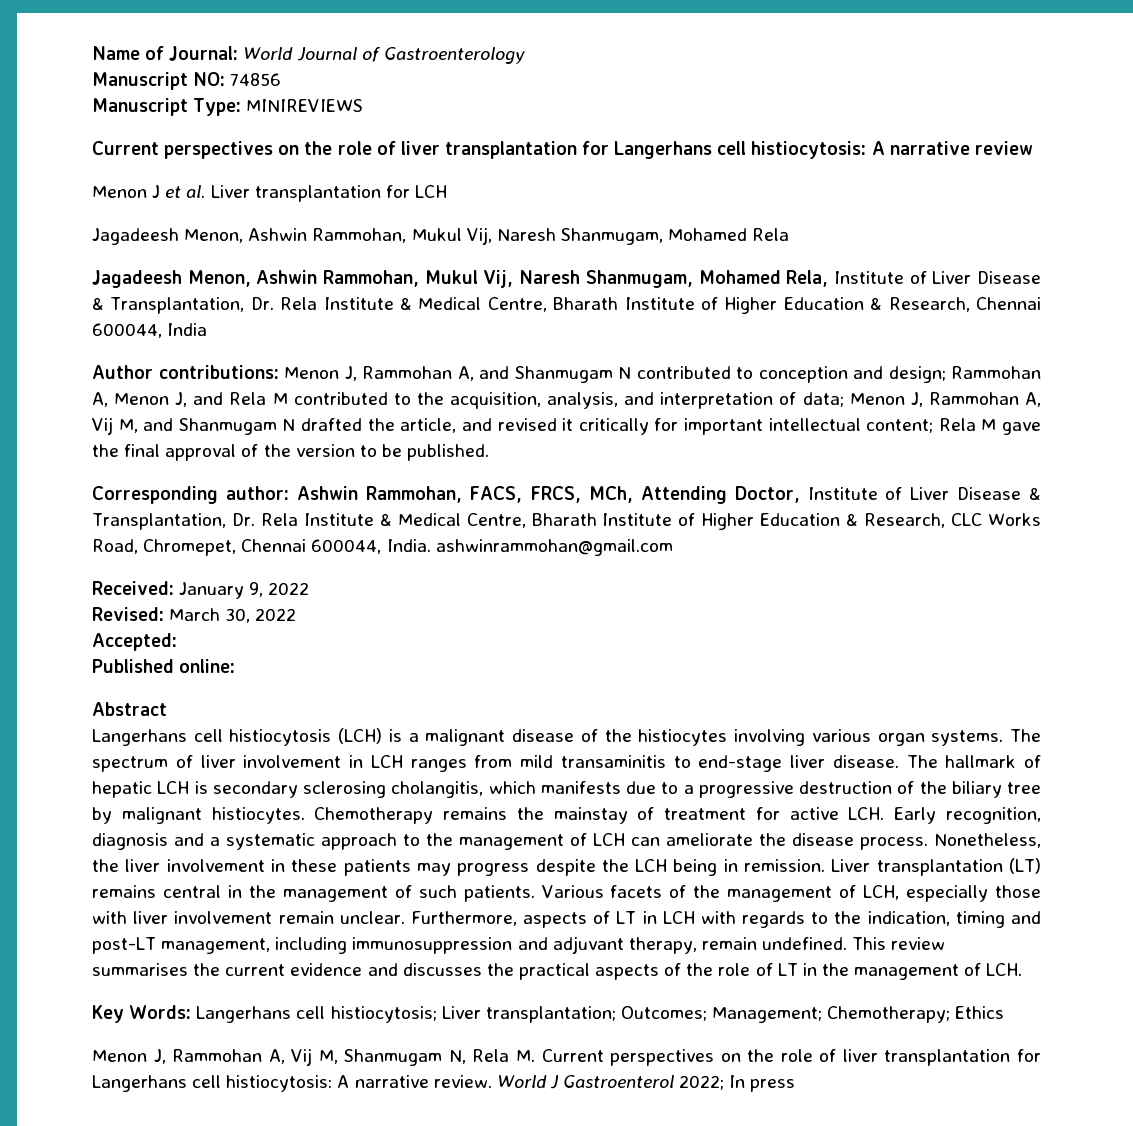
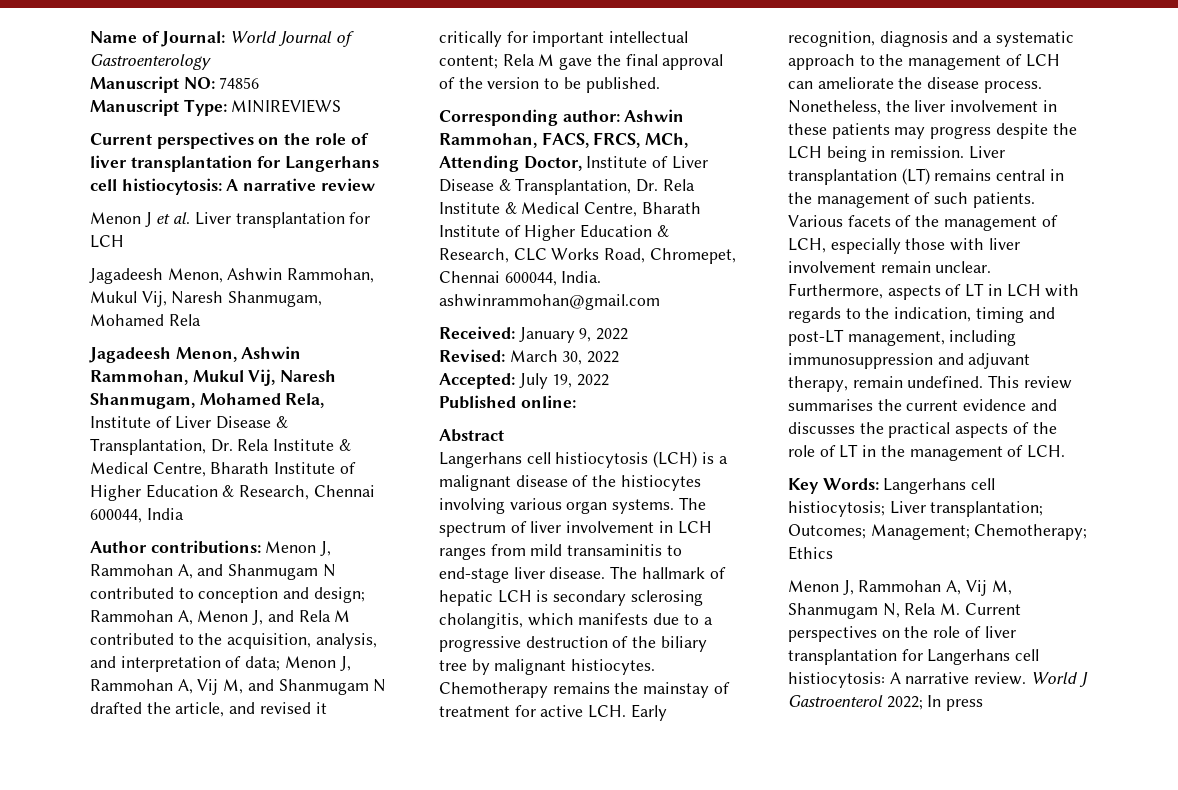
(177, 642) none -> [518,373,610,389] July 19, 2022

